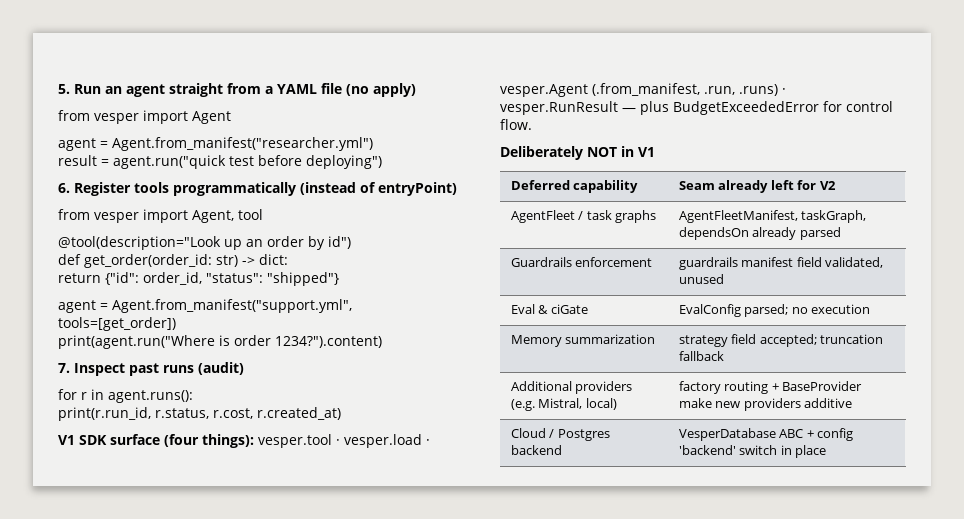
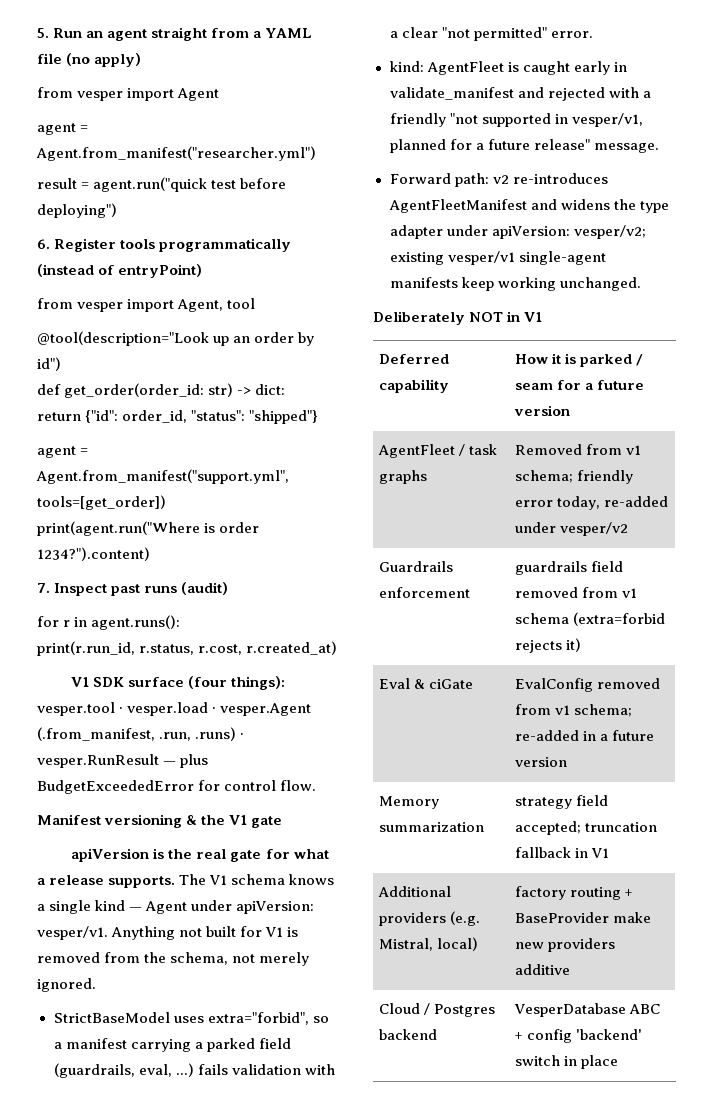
(532, 124) none -> [37,814,283,828] [71,848,329,862] [37,874,335,888] [37,900,315,914] [37,926,299,940] [37,952,310,966] [37,978,96,992] [53,1012,329,1025] [53,1038,291,1052] [53,1063,335,1078] [389,27,593,41] [389,61,627,75] [389,87,651,101] [389,113,643,127] [389,139,659,153] [389,173,608,187] [388,199,669,213] [389,225,646,239] [389,251,606,265] [389,277,641,291] // Manifest versioning & the V1 gate // apiVersion is the real gate for what a release supports. The V1 schema knows a single kind — Agent under apiVersion: vesper/v1. Anything not built for V1 is removed from the schema, not merely ignored. // StrictBaseModel uses extra="forbid", so a manifest carrying a parked field (guardrails, eval, ...) fails validation with a clear "not permitted" error. // kind: AgentFleet is caught early in validate_manifest and rejected with a friendly "not supported in vesper/v1, planned for a future release" message. // Forward path: v2 re-introduces AgentFleetManifest and widens the type adapter under apiVersion: vesper/v2; existing vesper/v1 single-agent manifests keep working unchanged.
[679,180,836,193] [511,210,657,223] [679,210,867,223] [679,227,841,240] [511,257,653,267] [679,257,884,270] [679,274,725,284] [511,304,588,314] [679,304,871,317] Seam already left for V2 // AgentFleet / task graphs | AgentFleetManifest, taskGraph, dependsOn already parsed // Guardrails enforcement | guardrails manifest field validated, unused // Eval & ciGate | EvalConfig parsed; no execution -> [515,353,644,367] [515,380,645,390] [514,405,571,416] [378,444,498,458] [379,470,428,484] [515,444,642,455] [515,470,634,484] [515,496,669,510] [515,522,629,536] [379,561,454,572] [379,587,471,598] [515,561,624,575] [515,587,638,598] [515,612,666,626] [515,638,582,653] [379,678,474,689] [515,678,661,692] [515,704,633,717] [515,730,655,741] [515,757,568,767] How it is parked / seam for a future version // AgentFleet / task graphs | Removed from v1 schema; friendly error today, re-added under vesper/v2 // Guardrails enforcement | guardrails field removed from v1 schema (extra=forbid rejects it) // Eval & ciGate | EvalConfig removed from v1 schema; re-added in a future version
(725, 356) none -> [575,848,610,858] in V1

